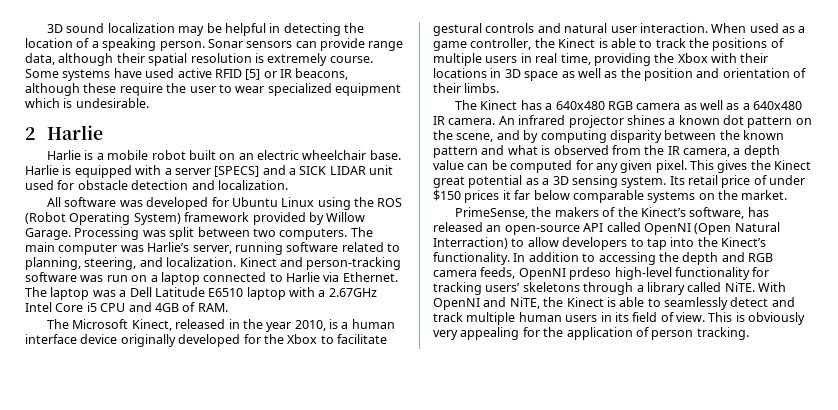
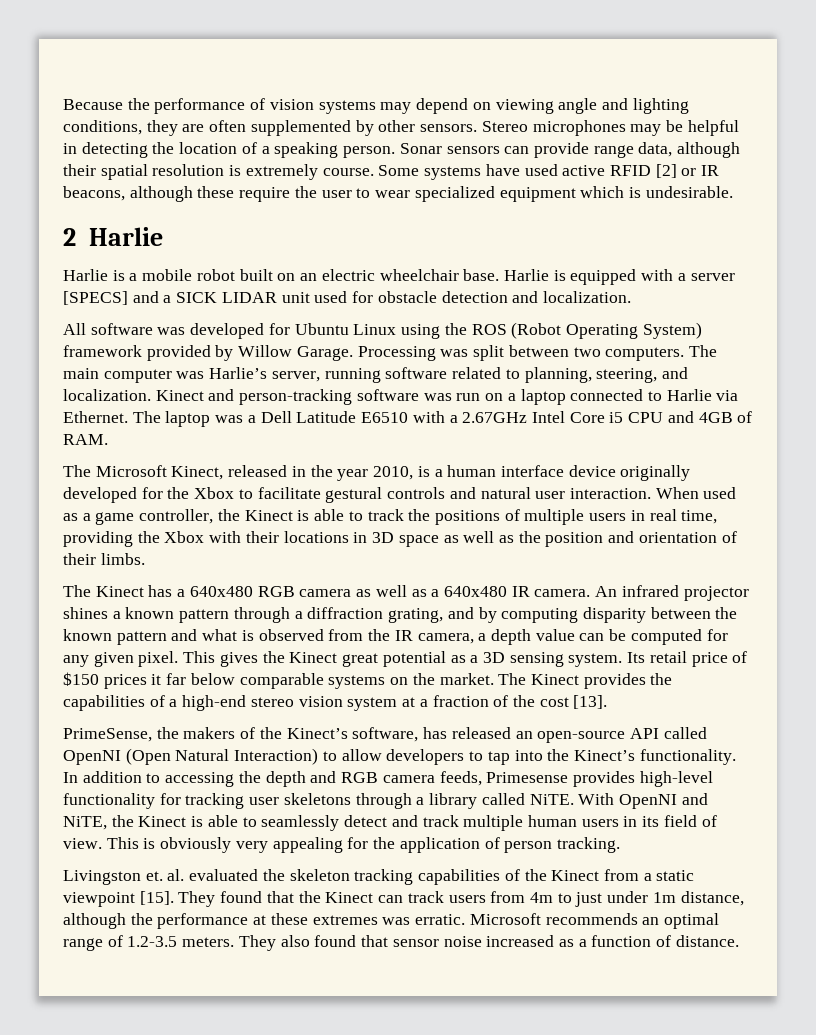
[47,23,175,33] 3D sound localization -> [63,98,689,114] [63,120,626,136] Because the performance of vision systems may depend on viewing angle and lighting conditions, they are often supplemented by other sensors. Stereo microphones
[245,69,261,80] [5] -> [655,164,677,178] [2]
[246,287,286,300] laptop -> (409, 417) none
[723,115,812,128] [433,130,494,142] dot pattern on the scene, -> [179,607,444,623] pattern through a diffraction grating,
[769,175,806,185] under -> (748, 657) none
(788, 195) none -> [498,673,673,689] [63,695,608,711] The Kinect provides the capabilities of a high-end stereo vision system at a fraction of the cost [13].
[433,237,508,249] Interraction) -> [234,748,319,765] Interaction)
[518,267,612,280] OpenNI prdeso -> [486,771,635,787] Primesense provides
[485,283,521,292] users’ -> [249,797,280,805] user
(749, 333) none -> [63,869,695,885] [63,891,744,907] [63,913,719,929] [63,935,739,951] // Livingston et. al. evaluated the skeleton tracking capabilities of the Kinect from a static viewpoint [15]. They found that the Kinect can track users from 4m to just under 1m distance, although the performance at these extremes was erratic. Microsoft recommends an optimal range of 1.2-3.5 meters. They also found that sensor noise increased as a function of distance.

